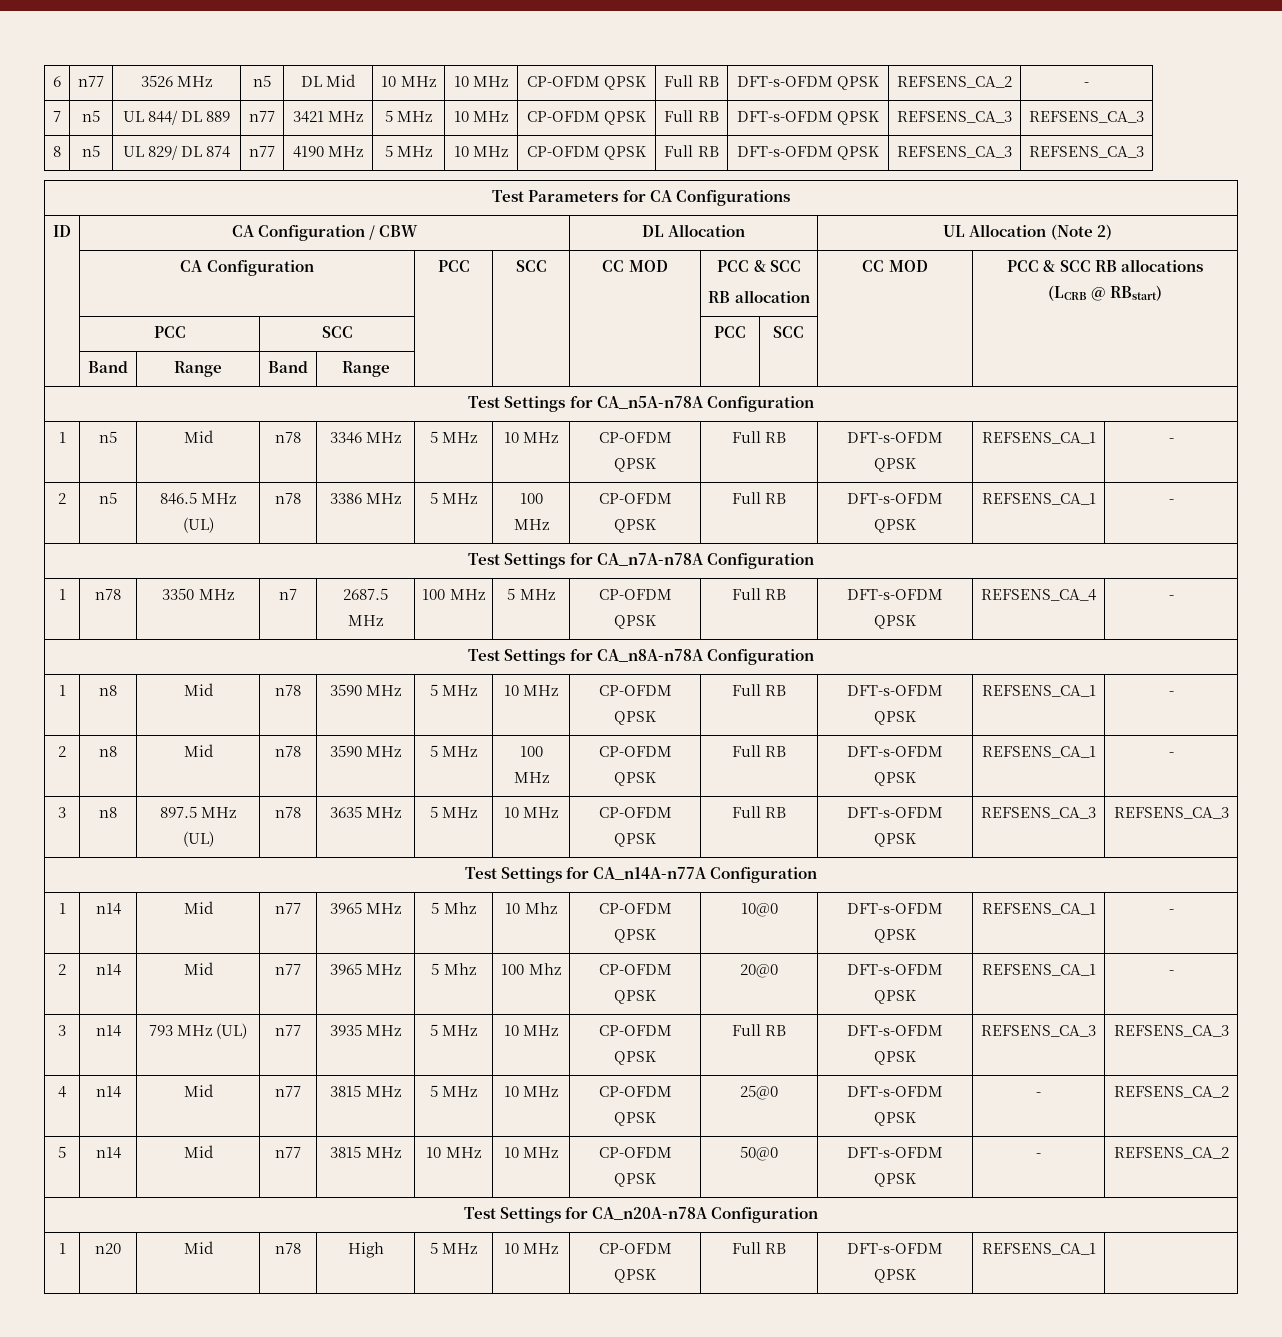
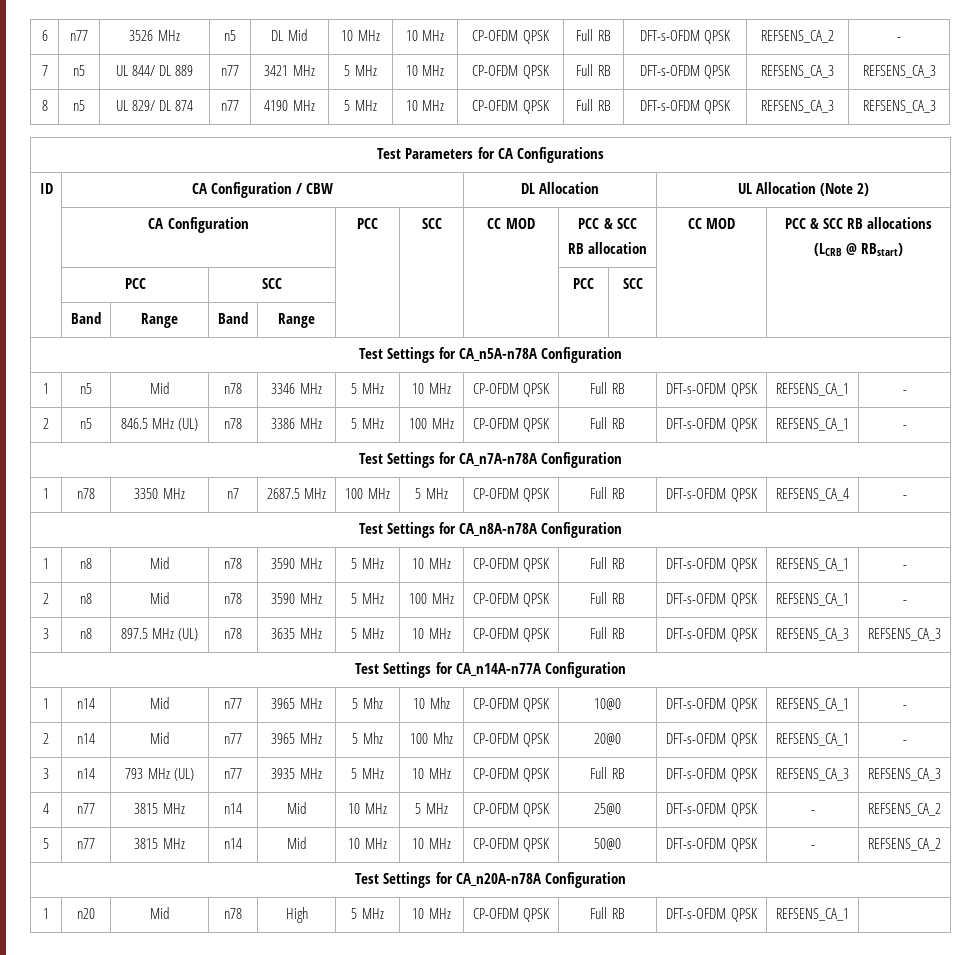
[95,1086,121,1098] [183,1084,214,1097] [275,1086,301,1097] [330,1085,401,1097] [429,1085,478,1097] [503,1086,519,1097] | n14 | Mid | n77 | 3815 MHz | 5 MHz | 10 -> [77,803,95,814] [134,803,185,814] [224,803,242,814] [286,802,307,814] [348,803,387,814] [415,803,422,814] | n77 | 3815 MHz | n14 | Mid | 10 MHz | 5
[95,1147,121,1159] [183,1145,214,1158] [275,1147,301,1158] [330,1146,401,1158] | n14 | Mid | n77 | 3815 MHz -> [77,838,95,849] [134,838,185,849] [224,838,242,849] [286,837,307,849] | n77 | 3815 MHz | n14 | Mid

